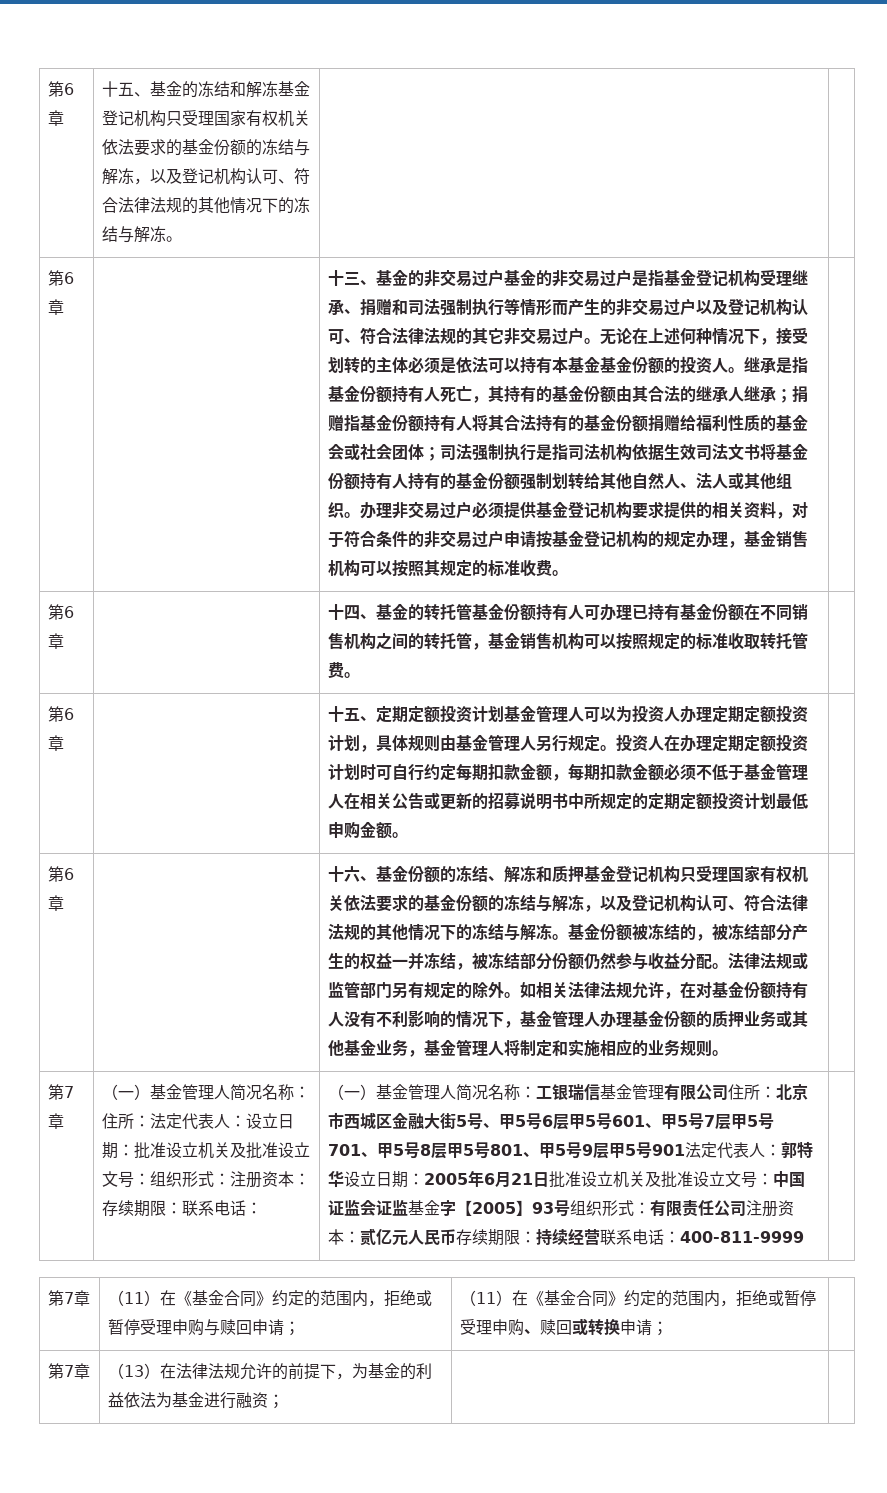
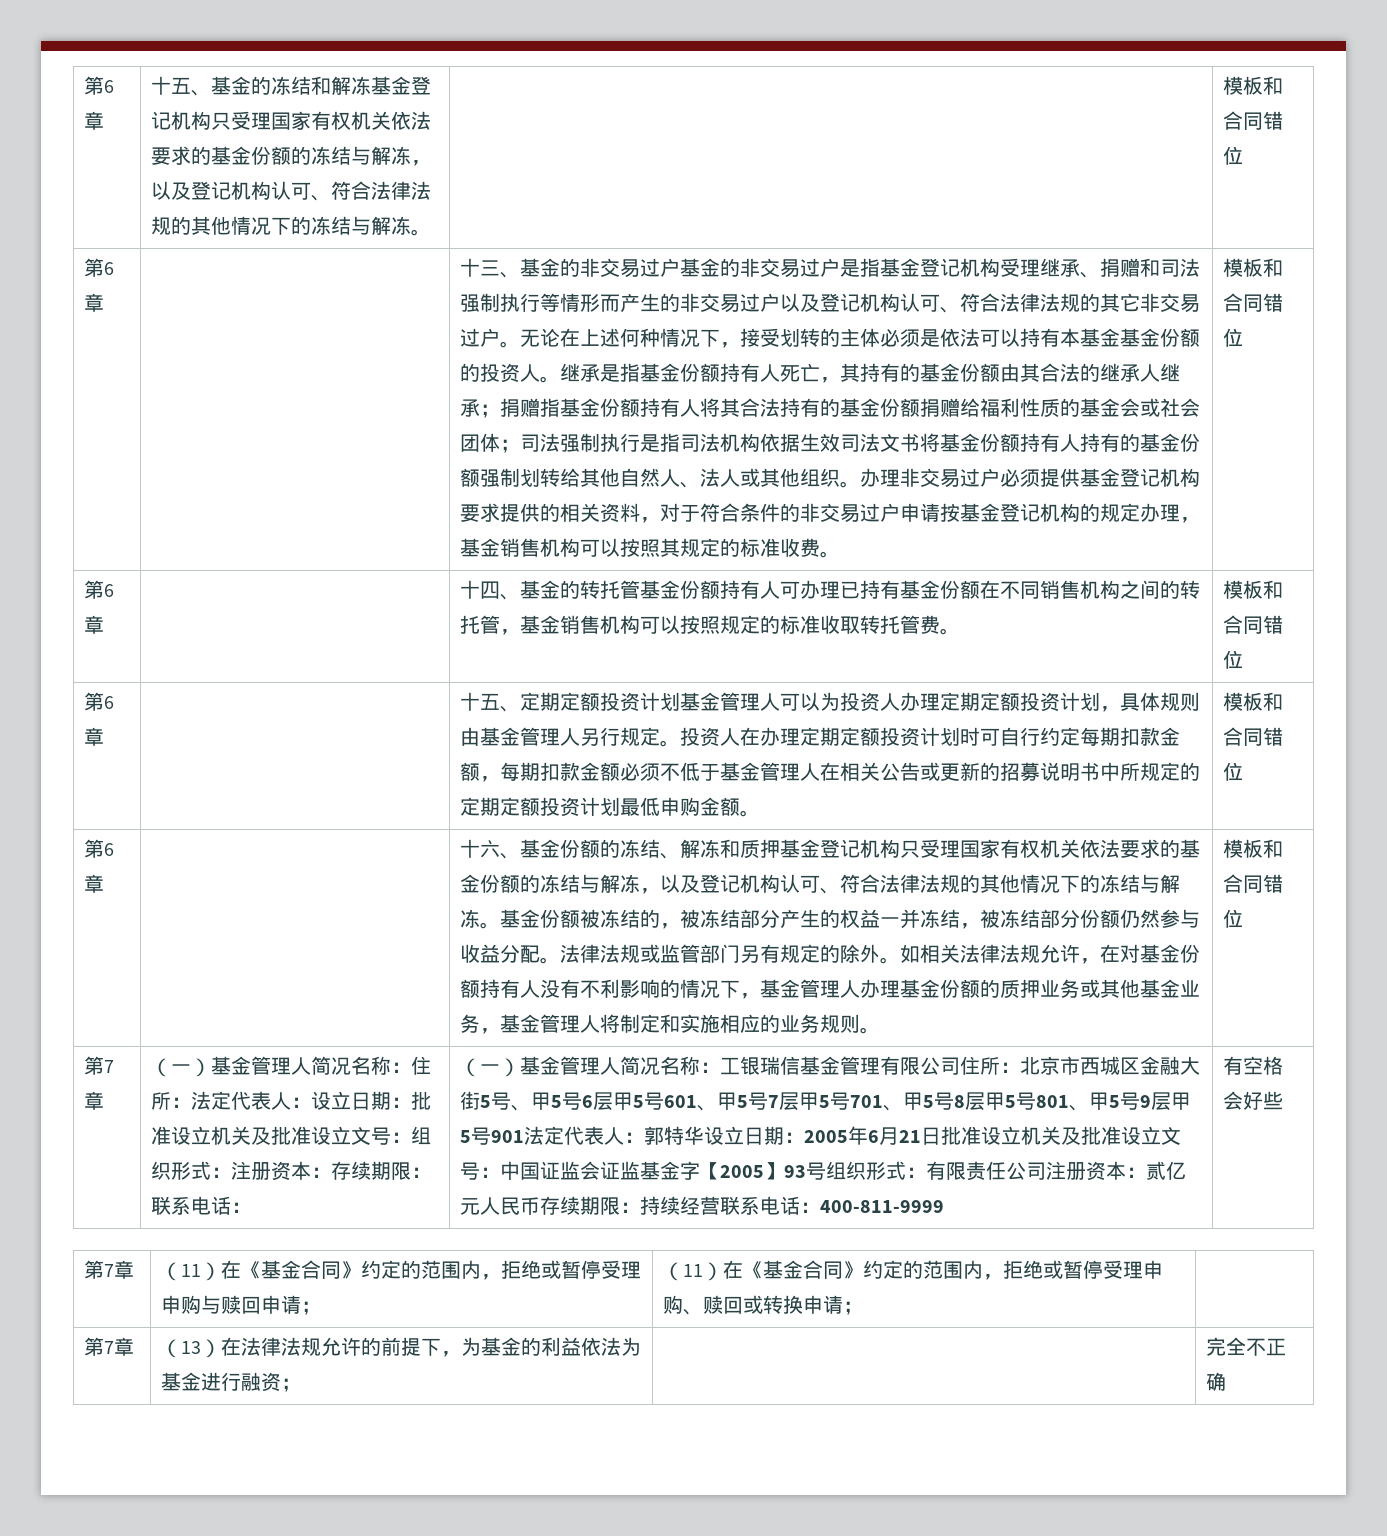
(182, 239) none -> [1223,76,1284,95] [1223,111,1284,130] [1223,146,1244,165] 模板和合同错位
(568, 573) none -> [1223,258,1284,277] [1223,293,1284,312] [1223,328,1244,347] 模板和合同错位
(360, 675) none -> [1223,580,1284,599] [1223,615,1284,634] [1223,650,1244,669] 模板和合同错位
(408, 835) none -> [1223,692,1284,711] [1223,727,1284,746] [1223,762,1244,781] 模板和合同错位
(728, 1053) none -> [1223,839,1284,858] [1223,874,1284,893] [1223,909,1244,928] 模板和合同错位
(804, 1237) none -> [1223,1056,1284,1075] [1223,1091,1284,1110] 有空格会好些
(284, 1401) none -> [1206,1337,1287,1356] [1206,1372,1227,1391] 完全不正确

